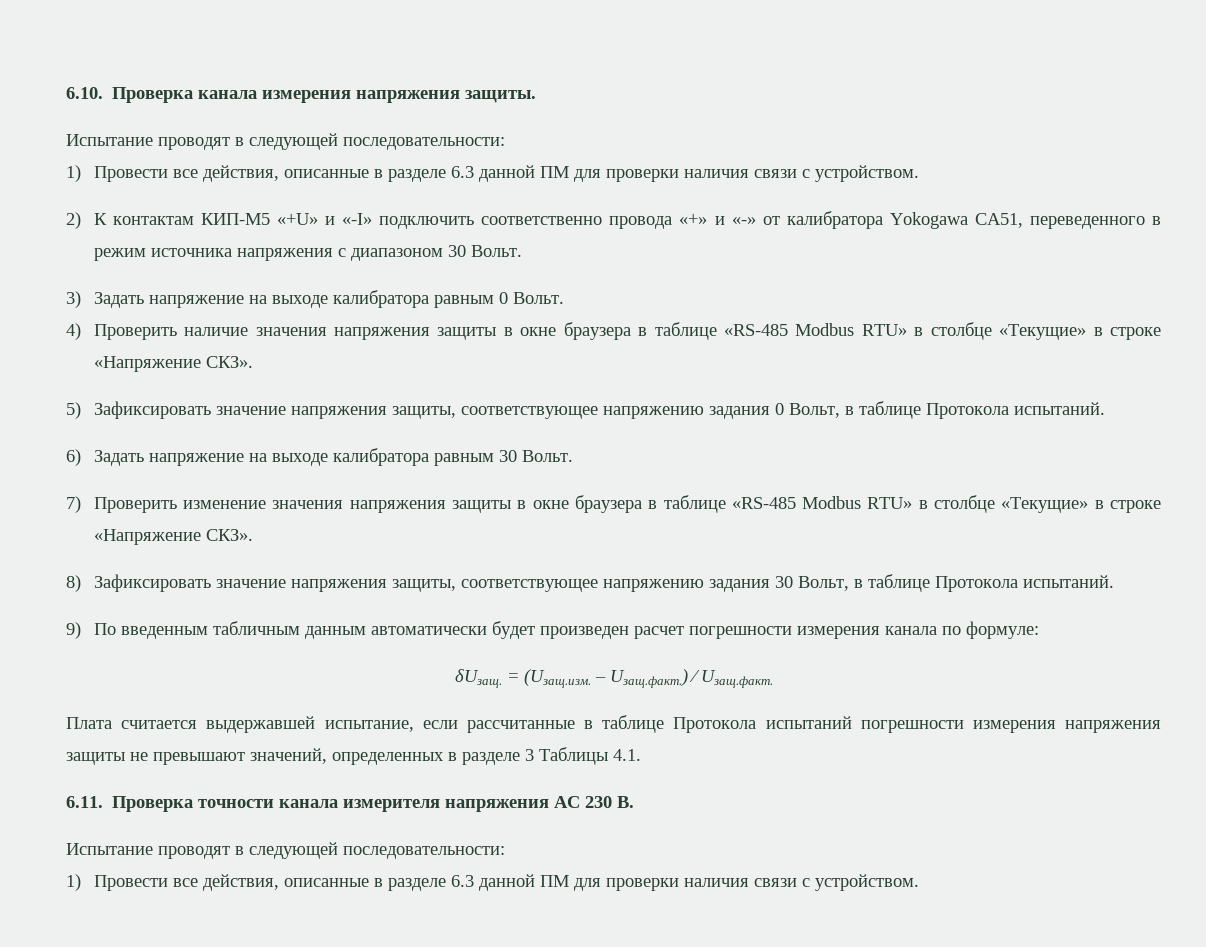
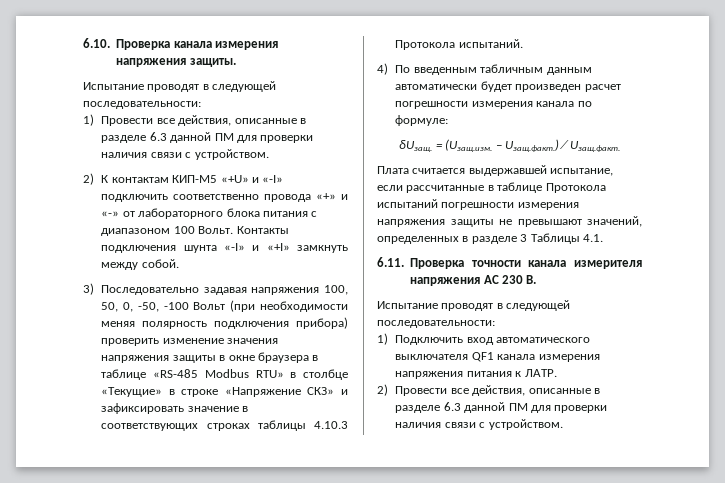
[786,211,1162,229] [93,248,333,261] калибратора Yokogawa СА51, переведенного в режим источника напряжения -> [138,208,308,219] лабораторного блока питания
[447,245,522,257] [66,290,564,308] [66,322,1161,340] [93,356,253,372] [66,401,1105,419] [66,448,573,466] [66,496,177,513] 30 Вольт. // 3) Задать напряжение на выходе калибратора равным 0 Вольт. // 4) Проверить наличие значения напряжения защиты в окне браузера в таблице «RS-485 Modbus RTU» в столбце «Текущие» в строке «Напряжение СКЗ». // 5) Зафиксировать значение напряжения защиты, соответствующее напряжению задания 0 Вольт, в таблице Протокола испытаний. // 6) Задать напряжение на выходе калибратора равным 30 Вольт. // 7) Проверить -> [173,226,289,234] [101,243,348,253] [101,259,179,270] [83,283,348,295] [101,300,348,312] [101,317,348,329] [101,338,160,346] 100 Вольт. Контакты подключения шунта «-I» и «+I» замкнуть между собой. // 3) Последовательно задавая напряжения 100, 50, 0, -50, -100 Вольт (при необходимости меняя полярность подключения прибора) проверить
[205,529,253,541] [66,574,1114,592] [66,622,81,639] СКЗ». // 8) Зафиксировать значение напряжения защиты, соответствующее напряжению задания 30 Вольт, в таблице Протокола испытаний. // 9) -> [307,387,348,395] [101,403,249,414] [101,420,348,431] [395,39,523,50] [377,63,388,75] СКЗ» и зафиксировать значение в соответствующих строках таблицы 4.10.3 Протокола испытаний. // 4)
(81, 882) none -> [395,335,591,345] [395,352,600,362] [395,369,557,379] [377,384,388,396] Подключить вход автоматического выключателя QF1 канала измерения напряжения питания к ЛАТР. // 2)

